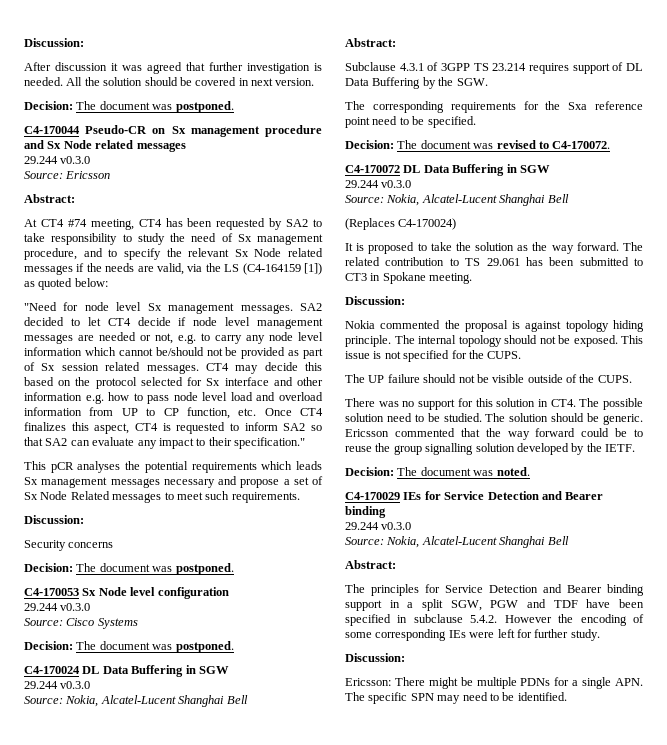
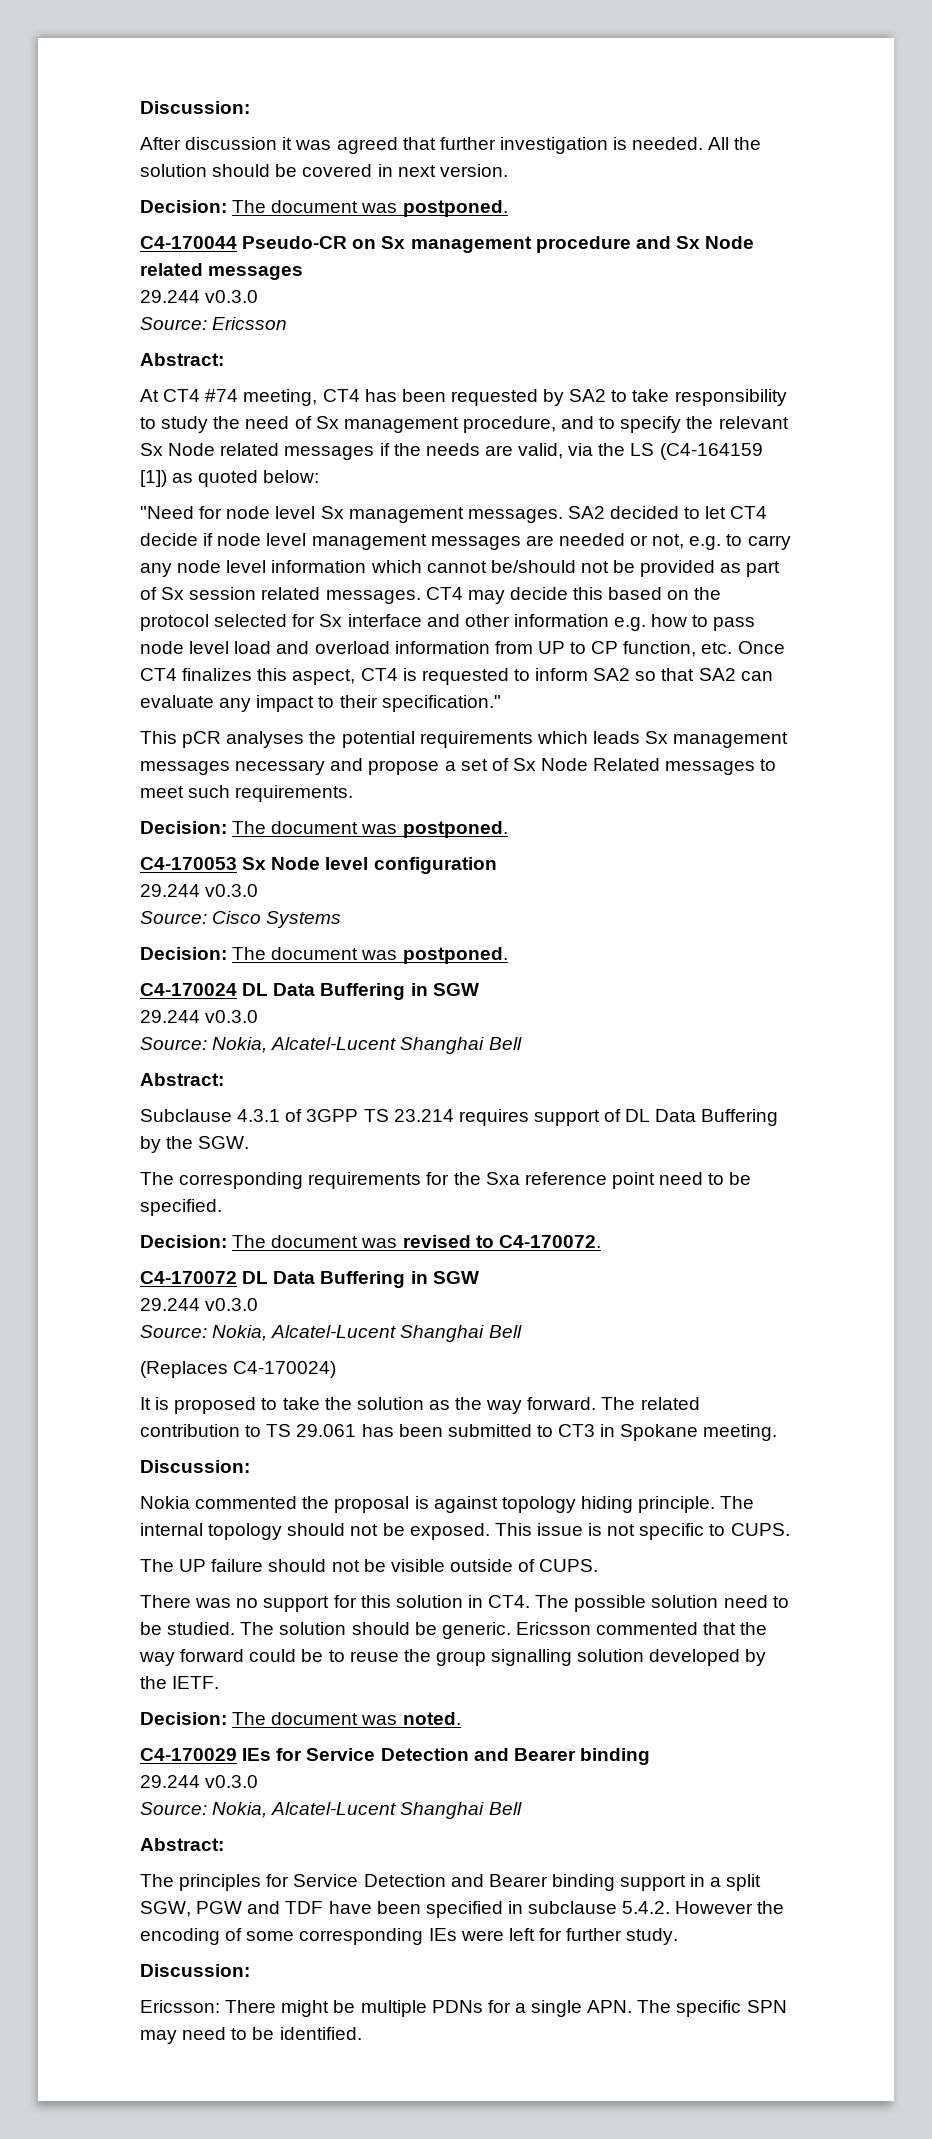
[24,515,84,524] [24,540,114,551] // Discussion: // Security concerns -> (354, 793) none
[403,350,484,362] specified for the -> [639,1523,726,1540] specific to
[579,374,595,383] the -> (536, 1565) none

